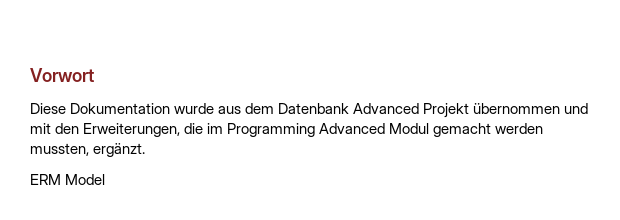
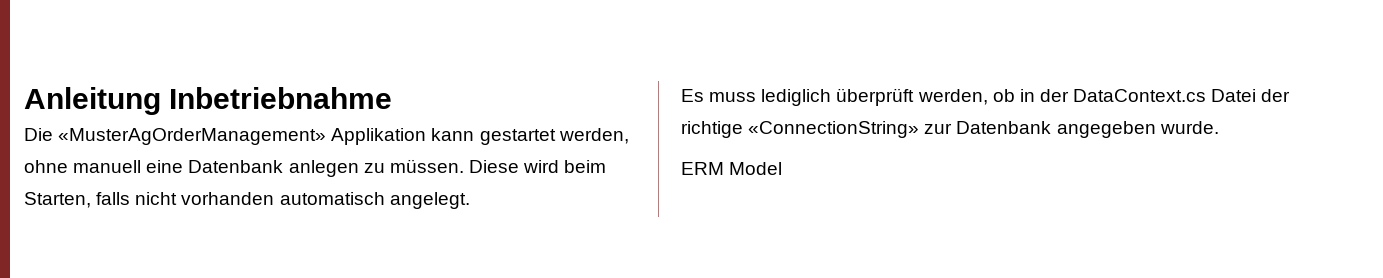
[30,68,94,82] [30,103,589,118] [30,123,544,137] [30,143,146,157] Vorwort // Diese Dokumentation wurde aus dem Datenbank Advanced Projekt übernommen und mit den Erweiterungen, die im Programming Advanced Modul gemacht werden mussten, ergänzt. -> [24,87,393,115] [24,128,629,145] [24,159,607,177] [24,192,470,209] [681,88,1291,106] [681,121,1219,138] Anleitung Inbetriebnahme // Die «MusterAgOrderManagement» Applikation kann gestartet werden, ohne manuell eine Datenbank anlegen zu müssen. Diese wird beim Starten, falls nicht vorhanden automatisch angelegt. // Es muss lediglich überprüft werden, ob in der DataContext.cs Datei der richtige «ConnectionString» zur Datenbank angegeben wurde.

